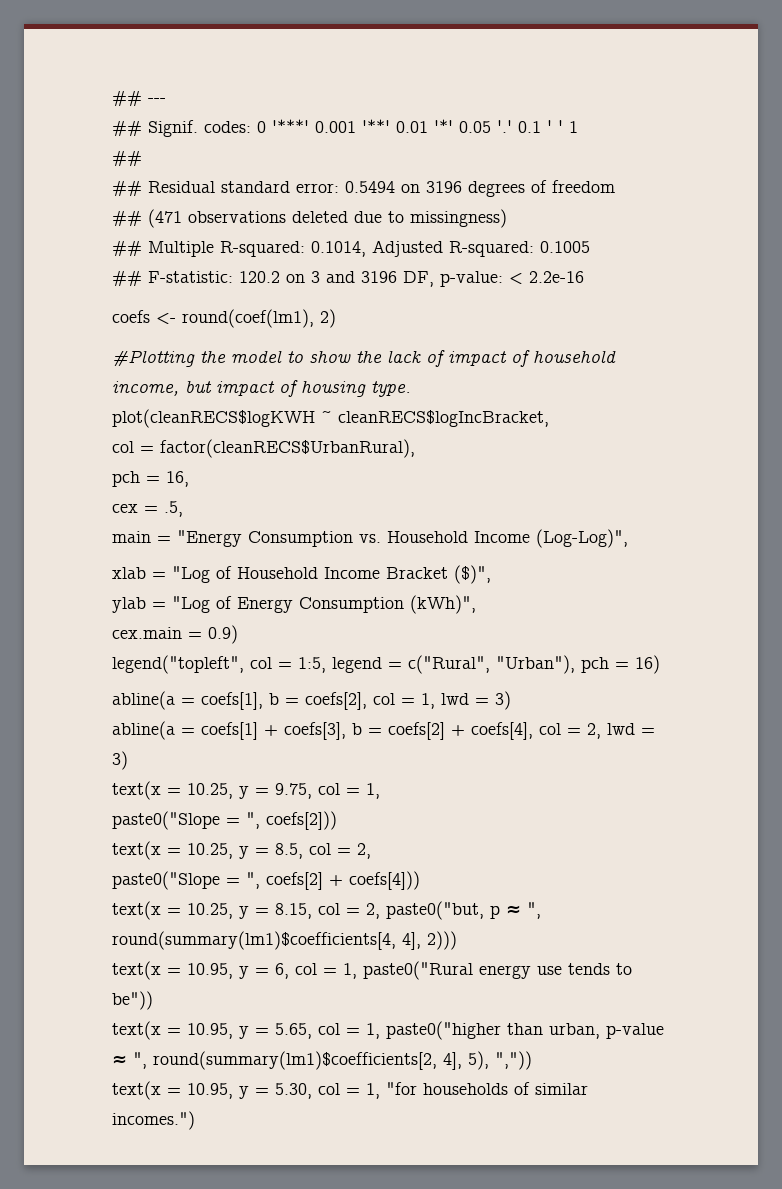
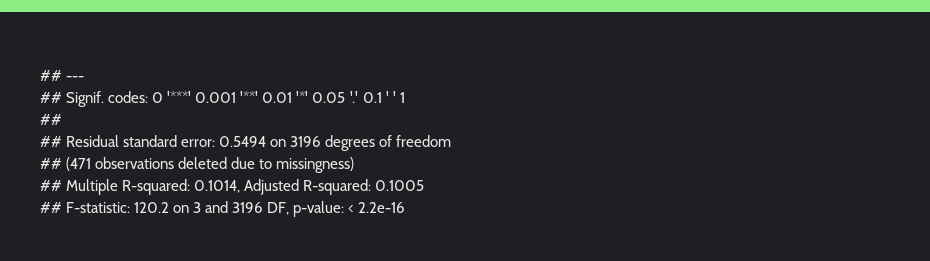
[112,309,336,328] [112,350,616,367] [112,380,411,397] [112,409,549,428] [112,439,415,458] [112,471,189,487] [112,501,183,517] [112,529,628,548] [112,565,491,584] [112,595,476,614] [112,625,238,644] [112,655,660,674] [112,691,511,710] [112,721,655,740] [112,751,128,770] [112,781,380,800] [112,811,337,830] [112,841,371,860] [112,871,420,890] [112,901,541,920] [112,931,457,950] [112,961,632,980] [112,991,153,1010] [112,1021,664,1040] [112,1051,532,1070] [112,1081,588,1100] [112,1111,195,1130] // coefs <- round(coef(lm1), 2) // #Plotting the model to show the lack of impact of household income, but impact of housing type. // plot(cleanRECS$logKWH ~ cleanRECS$logIncBracket, // col = factor(cleanRECS$UrbanRural), // pch = 16, // cex = .5, // main = "Energy Consumption vs. Household Income (Log-Log)", // xlab = "Log of Household Income Bracket ($)", // ylab = "Log of Energy Consumption (kWh)", // cex.main = 0.9) // legend("topleft", col = 1:5, legend = c("Rural", "Urban"), pch = 16) // abline(a = coefs[1], b = coefs[2], col = 1, lwd = 3) // abline(a = coefs[1] + coefs[3], b = coefs[2] + coefs[4], col = 2, lwd = 3) // text(x = 10.25, y = 9.75, col = 1, // paste0("Slope = ", coefs[2])) // text(x = 10.25, y = 8.5, col = 2, // paste0("Slope = ", coefs[2] + coefs[4])) // text(x = 10.25, y = 8.15, col = 2, paste0("but, p ≈ ", round(summary(lm1)$coefficients[4, 4], 2))) // text(x = 10.95, y = 6, col = 1, paste0("Rural energy use tends to be")) // text(x = 10.95, y = 5.65, col = 1, paste0("higher than urban, p-value ≈ ", round(summary(lm1)$coefficients[2, 4], 5), ",")) // text(x = 10.95, y = 5.30, col = 1, "for households of similar incomes.") -> (406, 207) none

